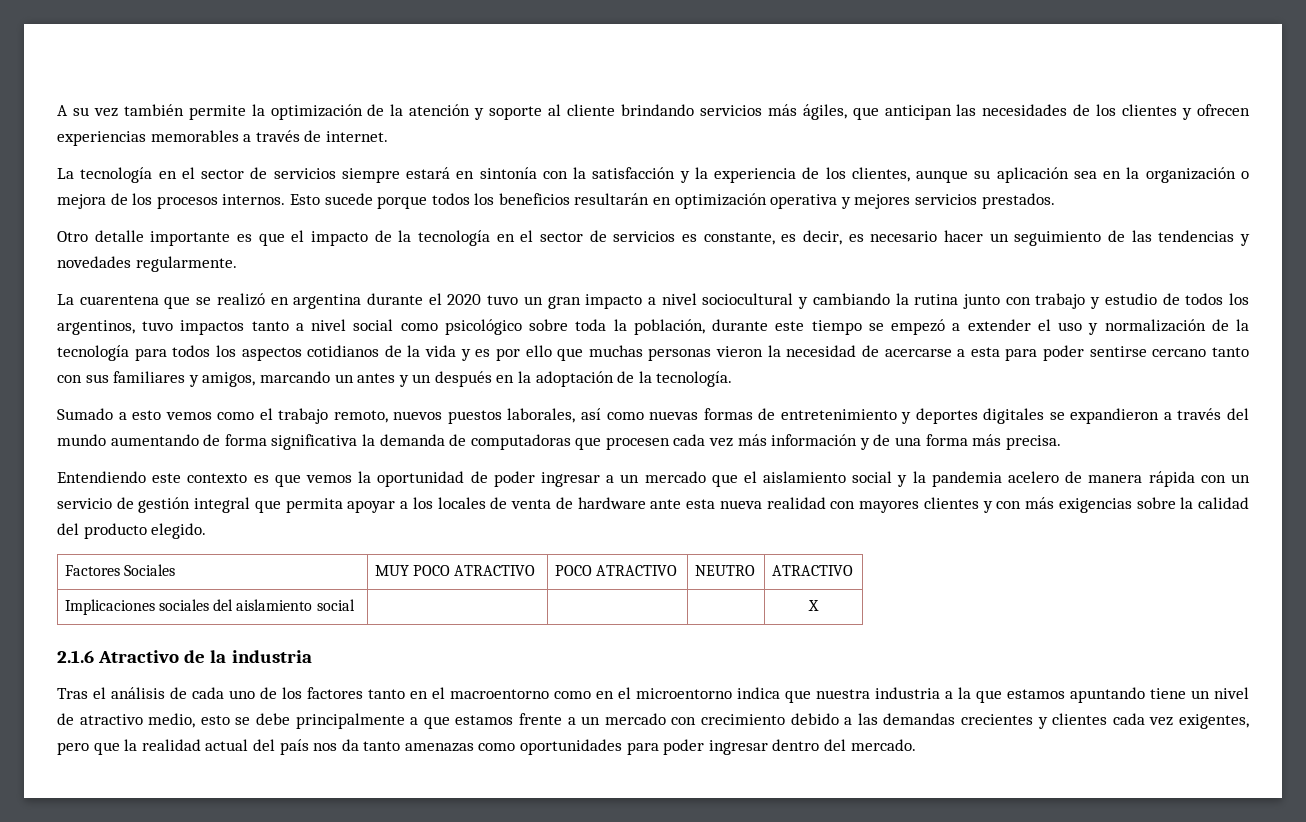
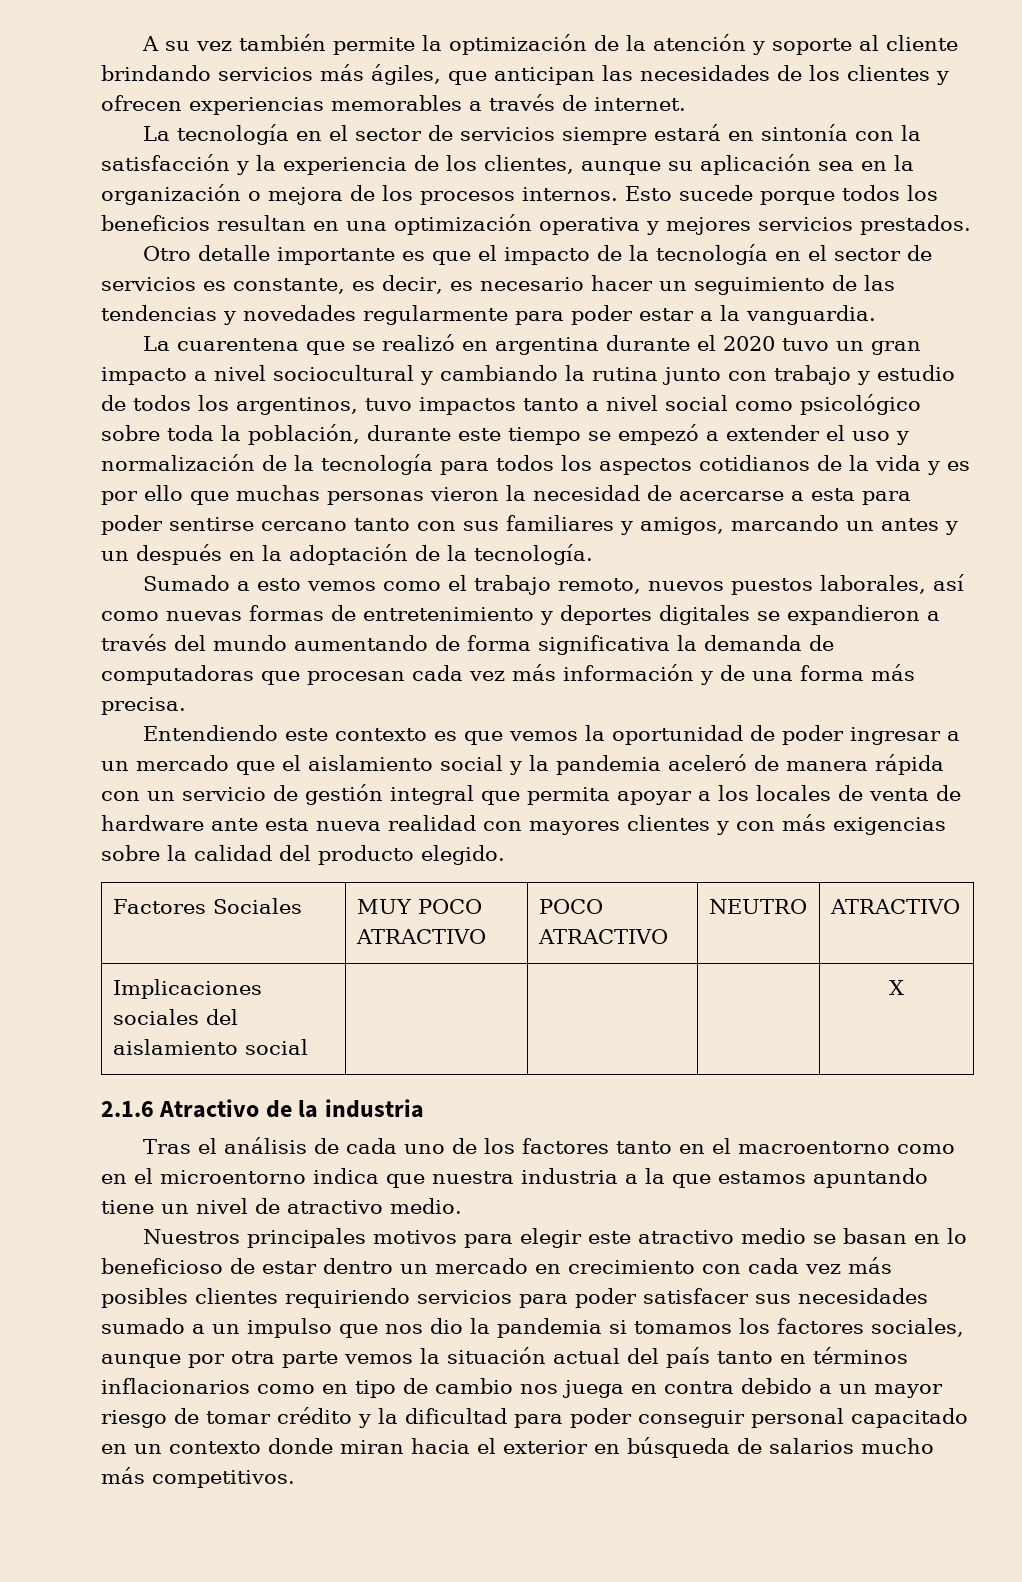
[574,193,672,205] resultarán en -> [217,215,387,231] resultan en una
[135,256,237,272] regularmente. -> [363,305,876,325] regularmente para poder estar a la vanguardia.
[605,437,670,450] procesen -> [307,671,405,685] procesan
[1008,471,1060,483] acelero -> [668,754,747,771] aceleró
[148,713,1249,729] [57,739,916,755] medio, esto se debe principalmente a que estamos frente a un mercado con crecimiento debido a las demandas crecientes y clientes cada vez exigentes, pero que la realidad actual del país nos da tanto amenazas como oportunidades para poder ingresar dentro del mercado. -> [390,1198,462,1214] [143,1228,968,1248] [101,1257,892,1274] [101,1288,928,1308] [101,1318,964,1338] [101,1347,908,1368] [101,1378,943,1398] [101,1407,968,1428] [101,1437,934,1458] [101,1467,295,1488] medio. // Nuestros principales motivos para elegir este atractivo medio se basan en lo beneficioso de estar dentro un mercado en crecimiento con cada vez más posibles clientes requiriendo servicios para poder satisfacer sus necesidades sumado a un impulso que nos dio la pandemia si tomamos los factores sociales, aunque por otra parte vemos la situación actual del país tanto en términos inflacionarios como en tipo de cambio nos juega en contra debido a un mayor riesgo de tomar crédito y la dificultad para poder conseguir personal capacitado en un contexto donde miran hacia el exterior en búsqueda de salarios mucho más competitivos.

